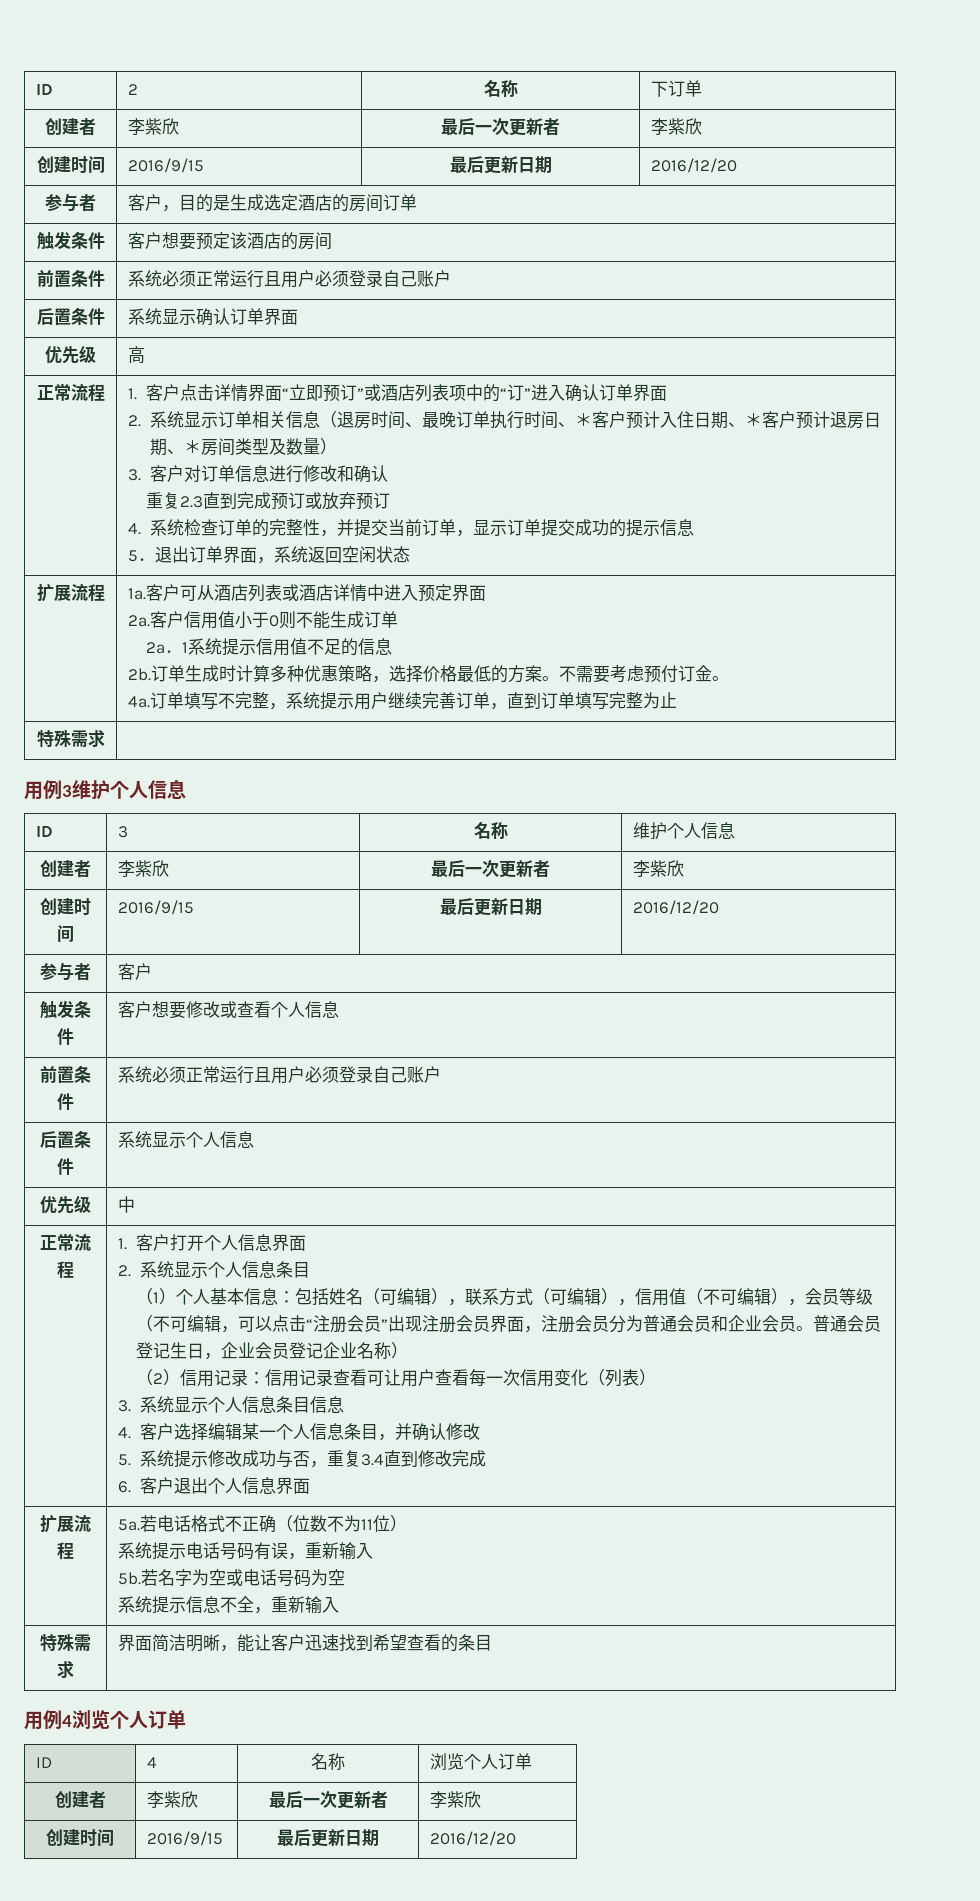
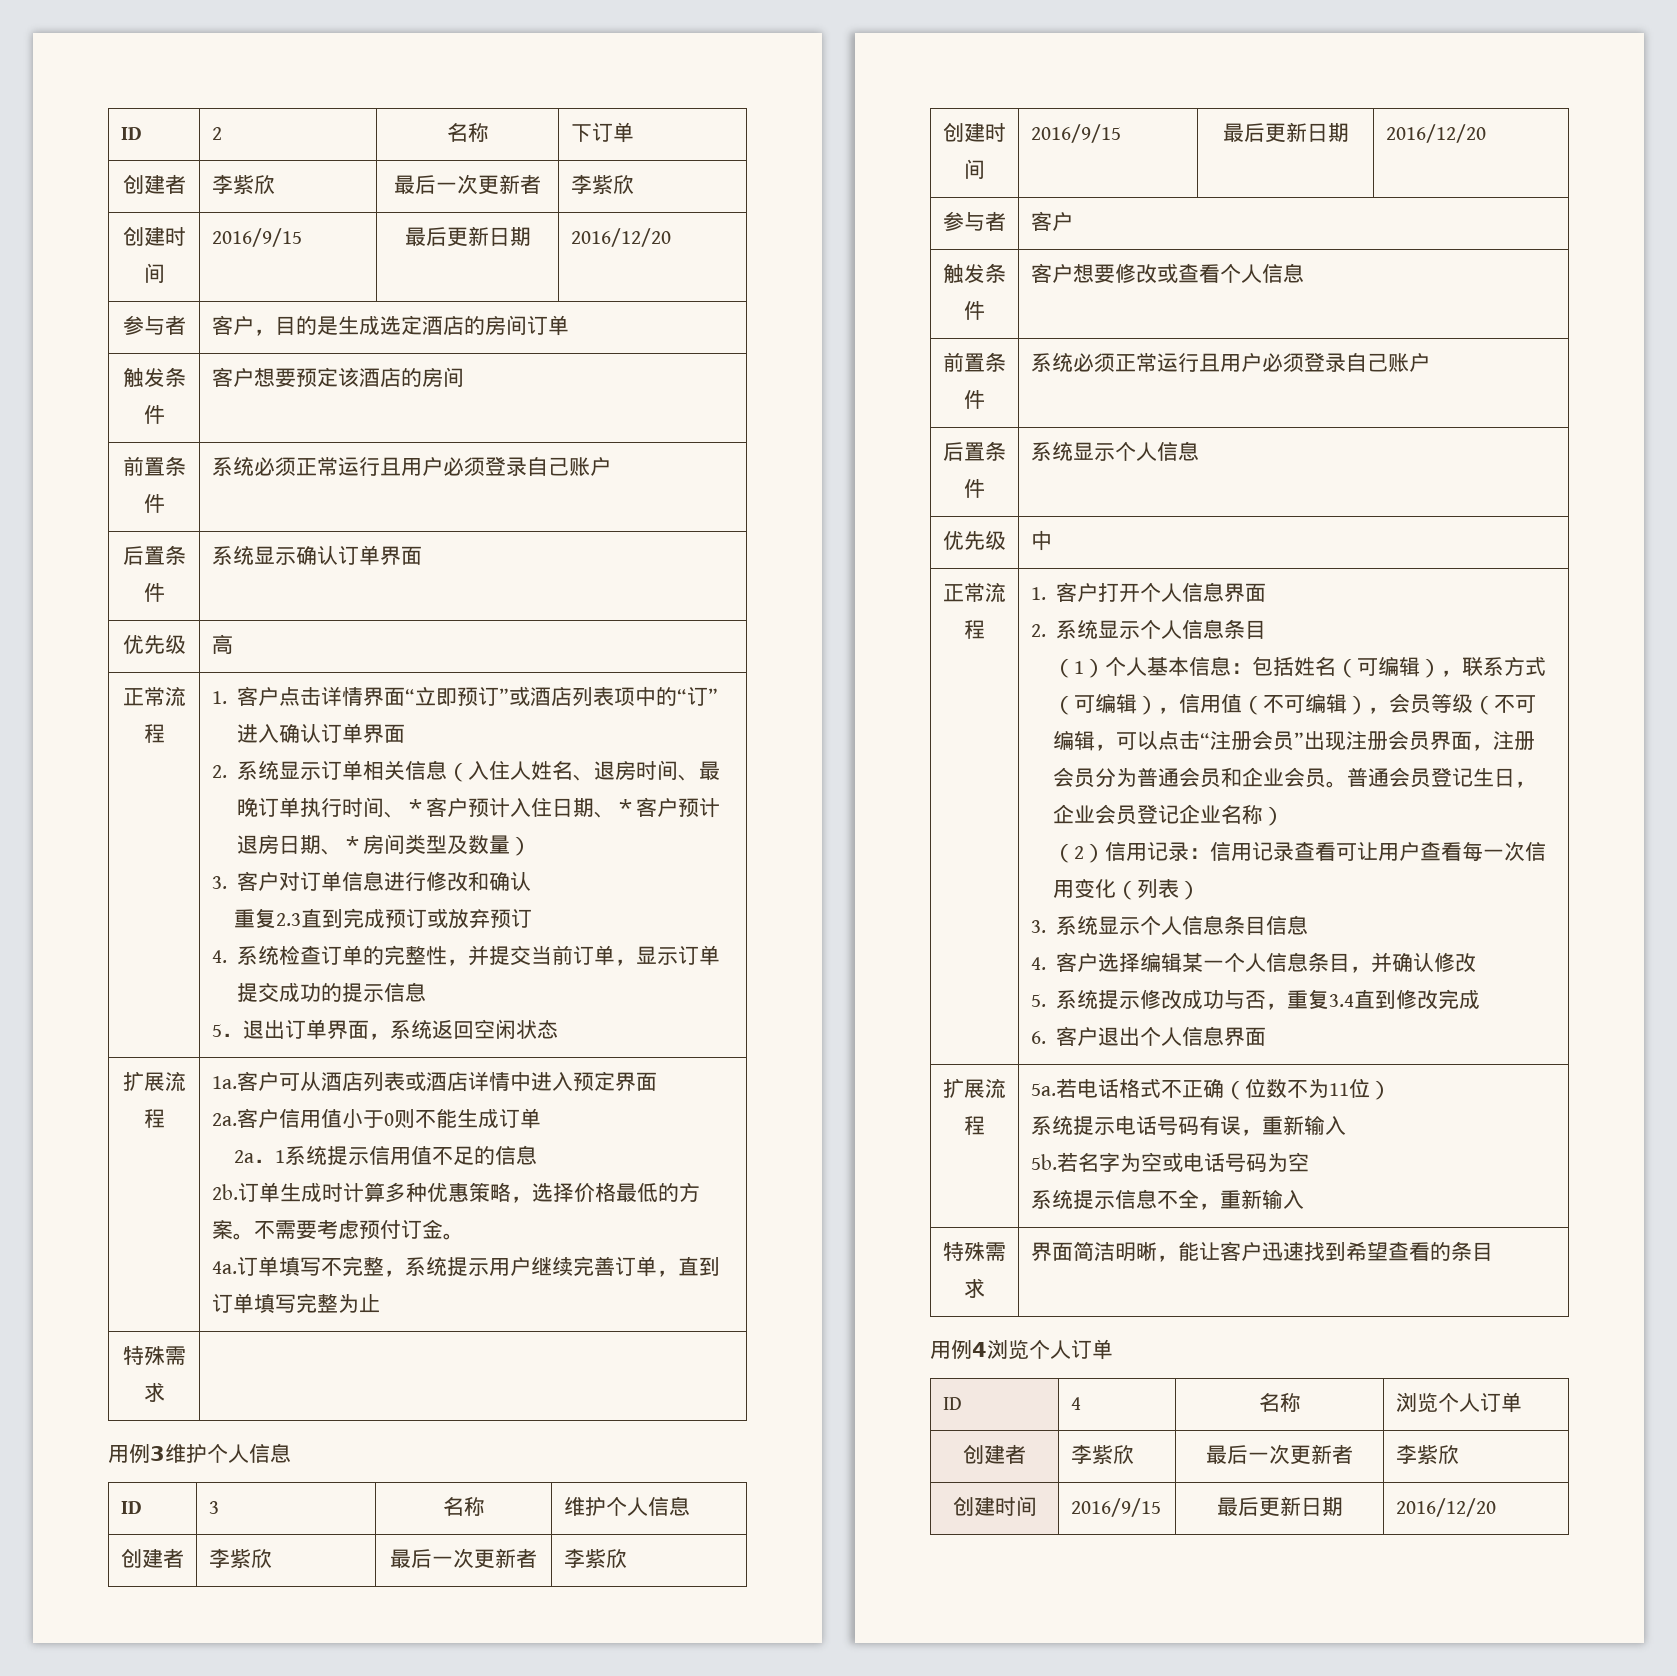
(337, 419) none -> [468,761,595,781] 入住人姓名、

